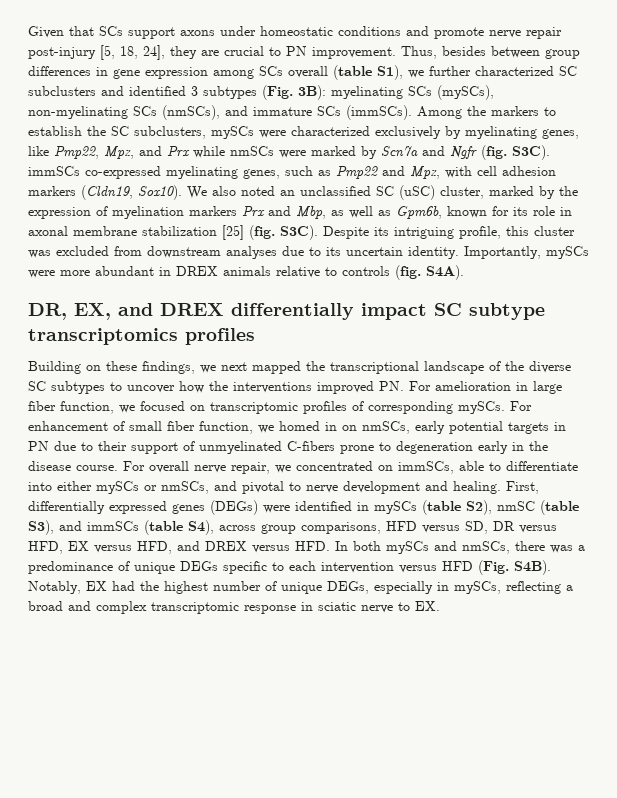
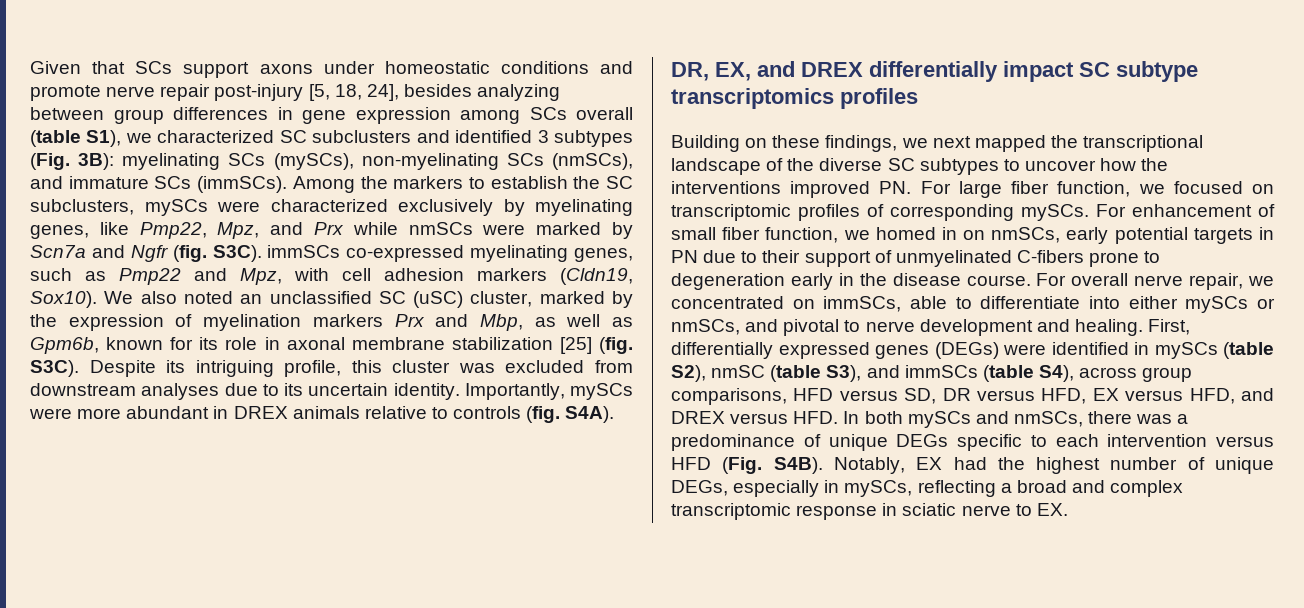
[170,46,486,59] they are crucial to PN improvement. Thus, besides -> [403,84,561,101] besides analyzing
[429,66,471,76] further -> (152, 138) none
[435,381,528,391] amelioration in -> (951, 187) none

